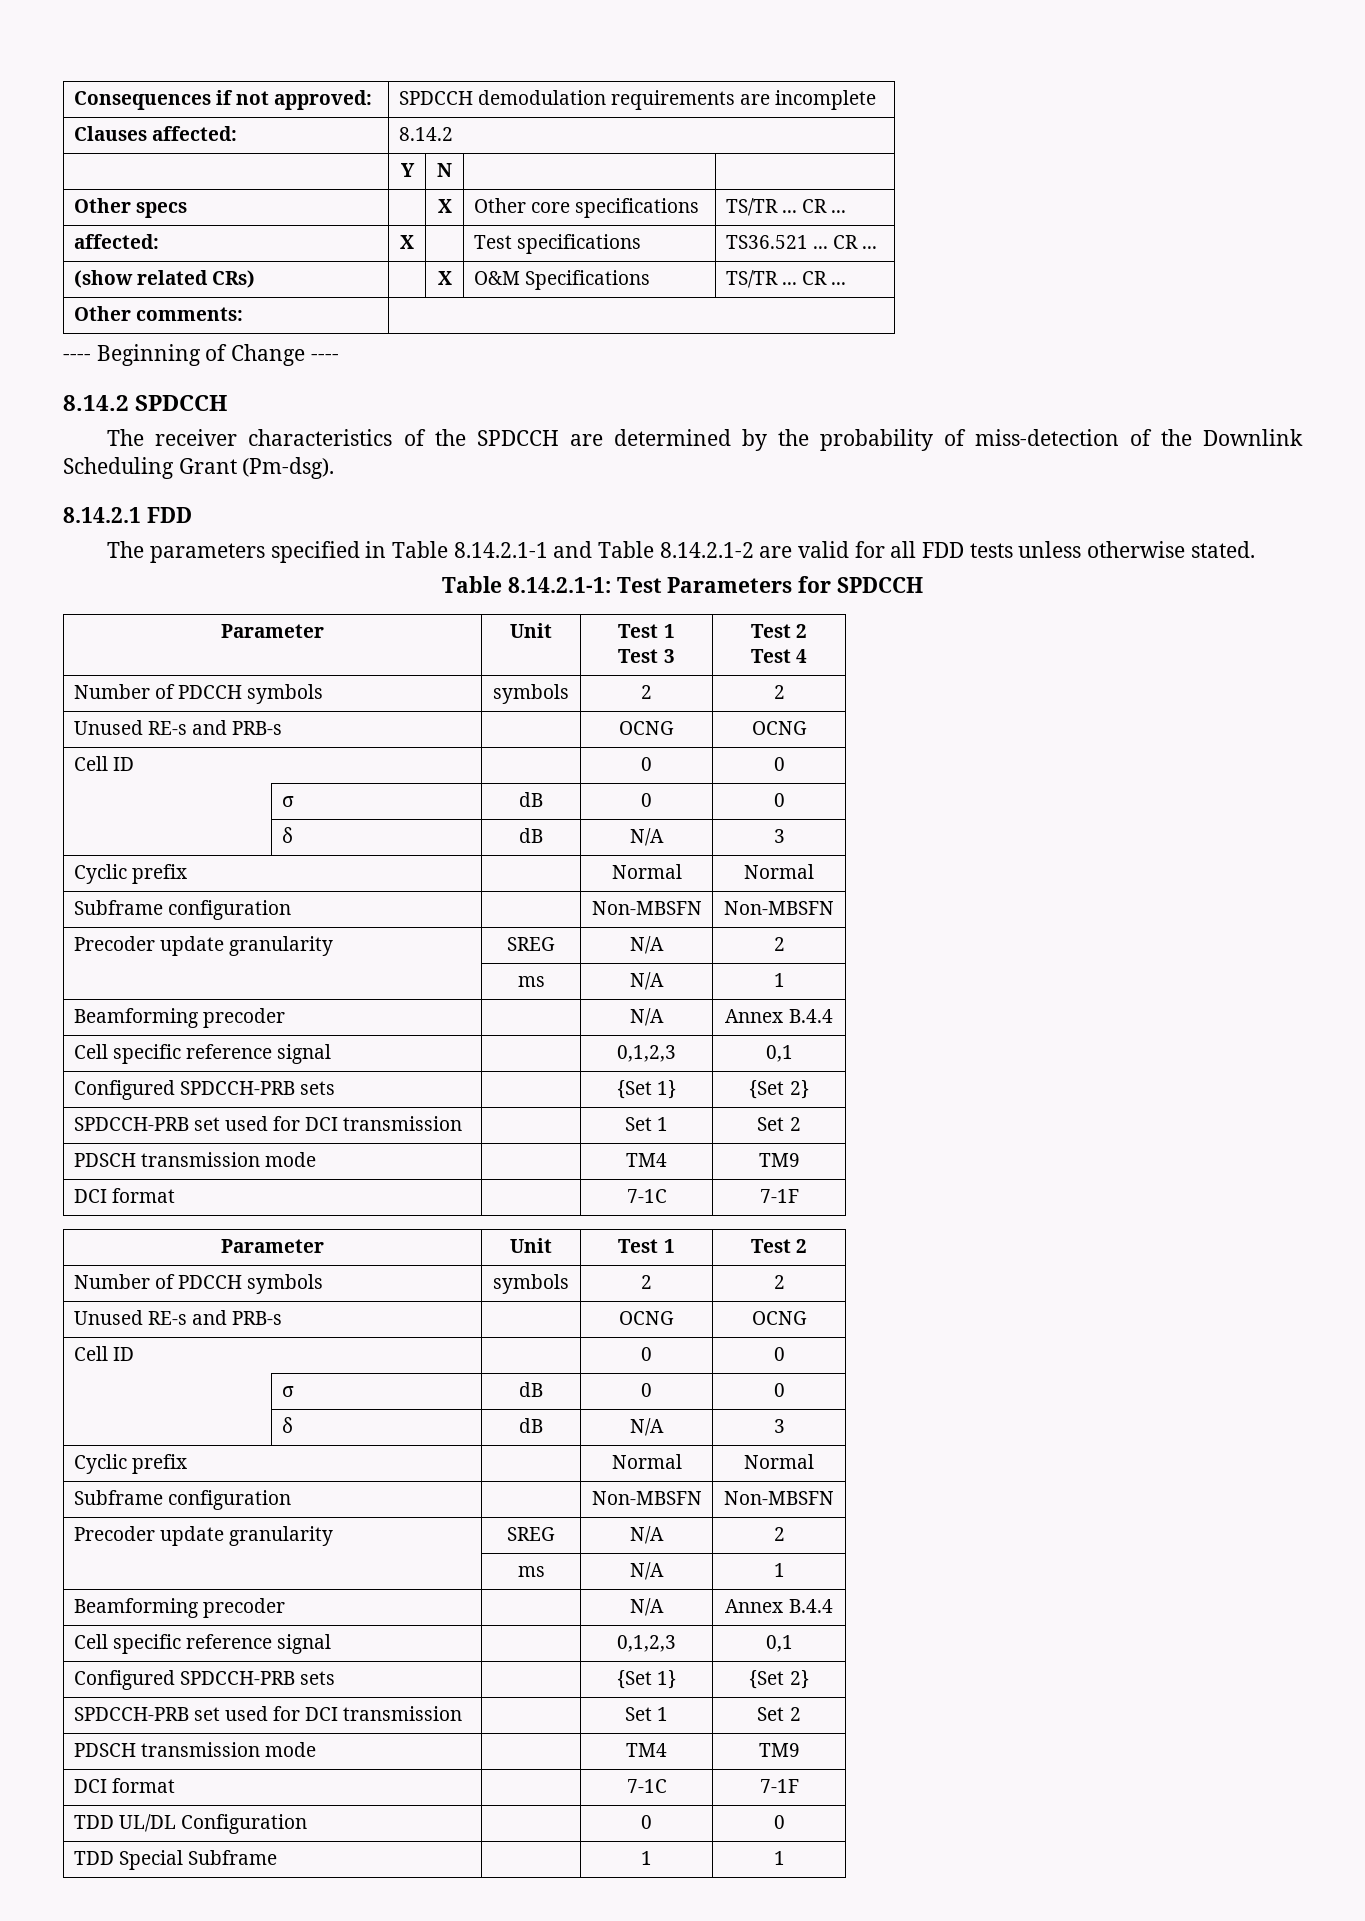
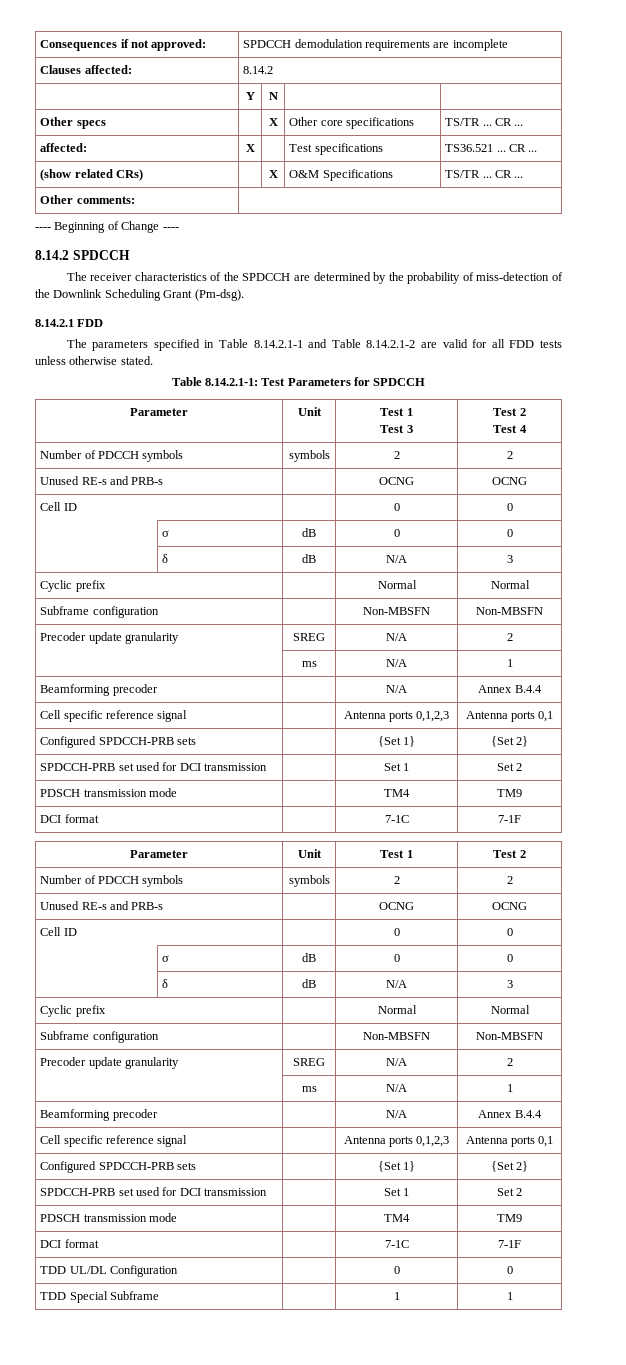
[617,1045,676,1062] 0,1,2,3 | -> [343,711,450,722] [465,711,535,722] Antenna ports 0,1,2,3 | Antenna ports
[617,1635,676,1652] 0,1,2,3 | -> [343,1136,450,1147] [465,1136,535,1147] Antenna ports 0,1,2,3 | Antenna ports

